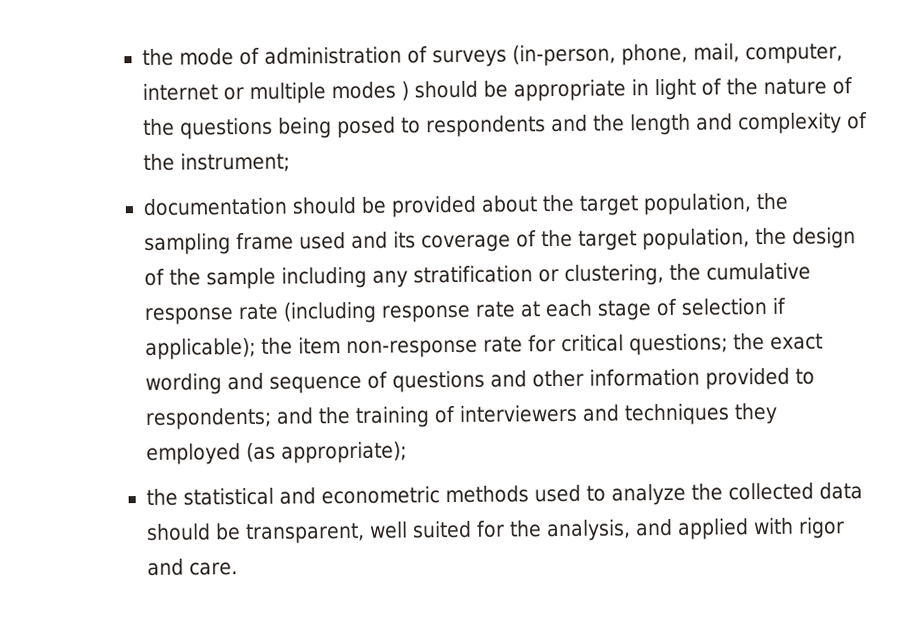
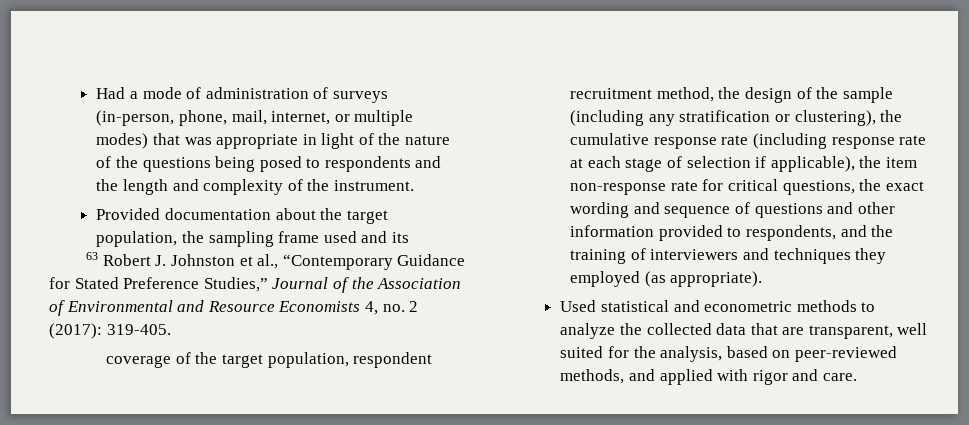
[142,48,175,66] the -> [96,87,138,99] Had a
[745,43,844,65] [142,80,509,104] computer, internet or multiple modes ) should be -> [271,110,414,126] [96,133,212,149] internet, or multiple modes) that was
[180,152,291,173] [143,195,478,218] instrument; // documentation should be provided -> [333,180,414,191] [96,208,271,220] instrument. // Provided documentation
(417, 240) none -> [86,252,466,270] [49,277,462,293] [49,300,419,316] [49,323,171,339] // 63 Robert J. Johnston et al., “Contemporary Guidance for Stated Preference Studies,” Journal of the Association of Environmental and Resource Economists 4, no. 2 (2017): 319-405. //
(751, 239) none -> [353,352,433,368] [570,87,714,102] respondent recruitment method,
[281,266,368,289] including -> [570,110,645,126] (including
[564,263,665,286] clustering, -> [794,110,876,126] clustering),
[145,337,257,360] applicable); -> [770,156,855,172] applicable),
[629,333,729,356] questions; -> [782,180,855,195] questions,
[145,407,273,430] respondents; -> [745,225,836,241] respondents,
[281,441,408,464] [146,488,179,506] appropriate); // the -> [670,271,763,287] [560,300,597,312] appropriate). // Used
[534,484,582,503] used -> (857, 306) none
[146,523,242,541] should be -> [750,323,805,335] that are
(632, 530) none -> [726,346,897,362] [560,369,625,384] based on peer-reviewed methods,

